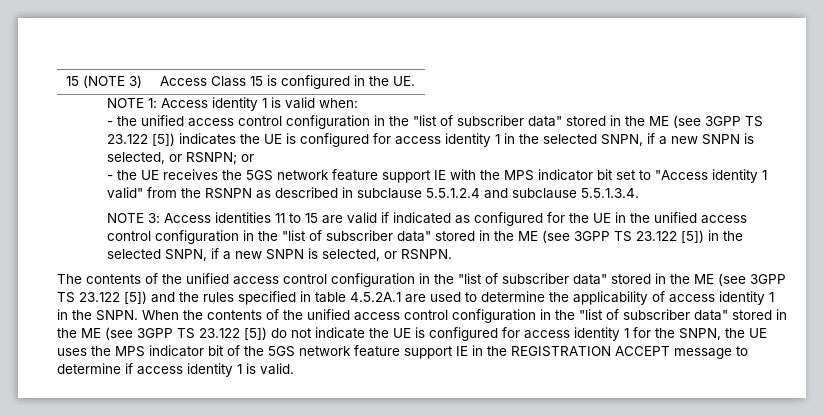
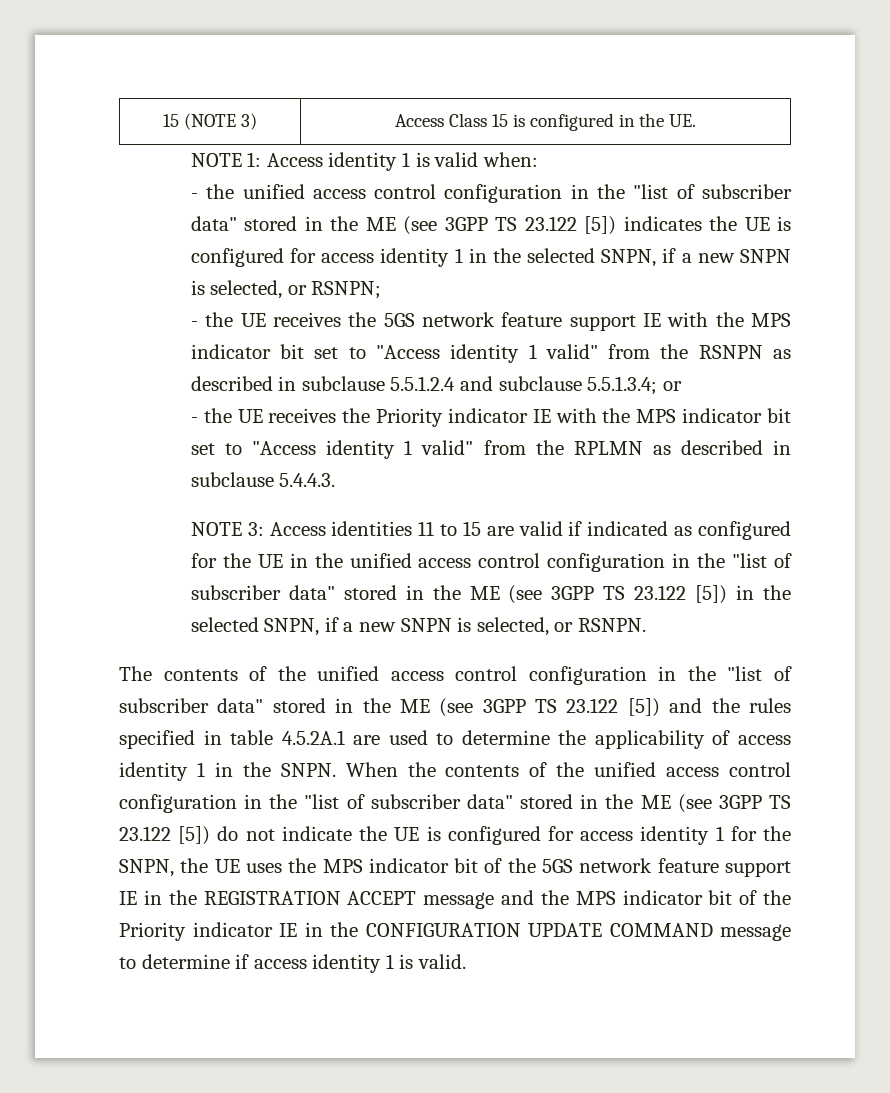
[240,154,254,162] or -> (382, 290) none
[580,188,639,198] 5.5.1.3.4. -> [587,376,682,395] [190,408,791,427] [190,440,792,459] [190,472,336,487] 5.5.1.3.4; or // - the UE receives the Priority indicator IE with the MPS indicator bit set to "Access identity 1 valid" from the RPLMN as described in subclause 5.4.4.3.
(732, 353) none -> [501,890,792,905] [119,922,791,941] and the MPS indicator bit of the Priority indicator IE in the CONFIGURATION UPDATE COMMAND message

